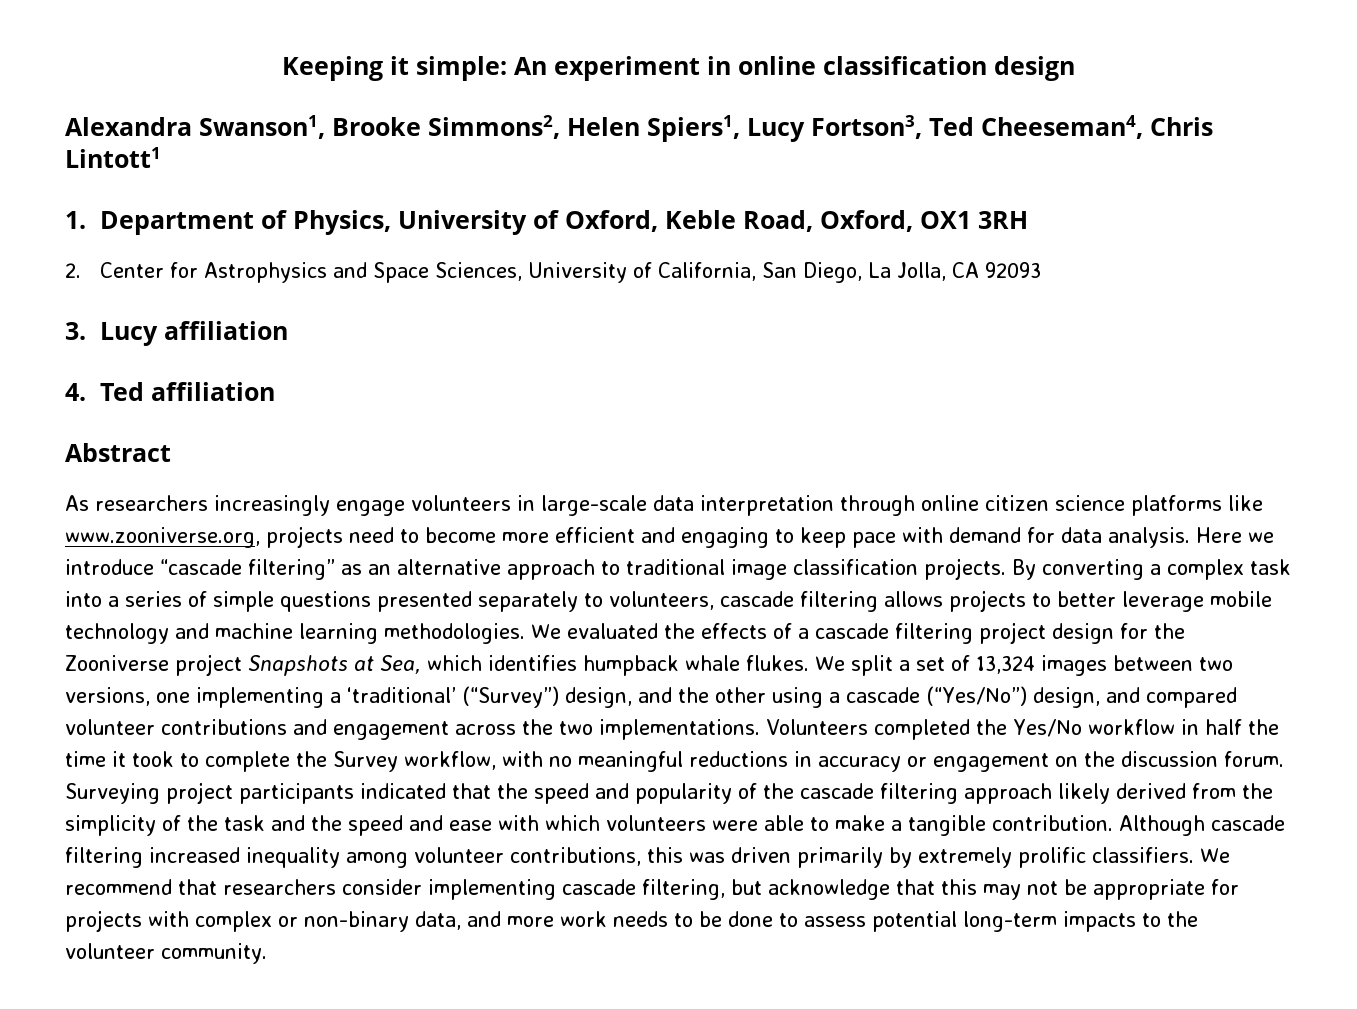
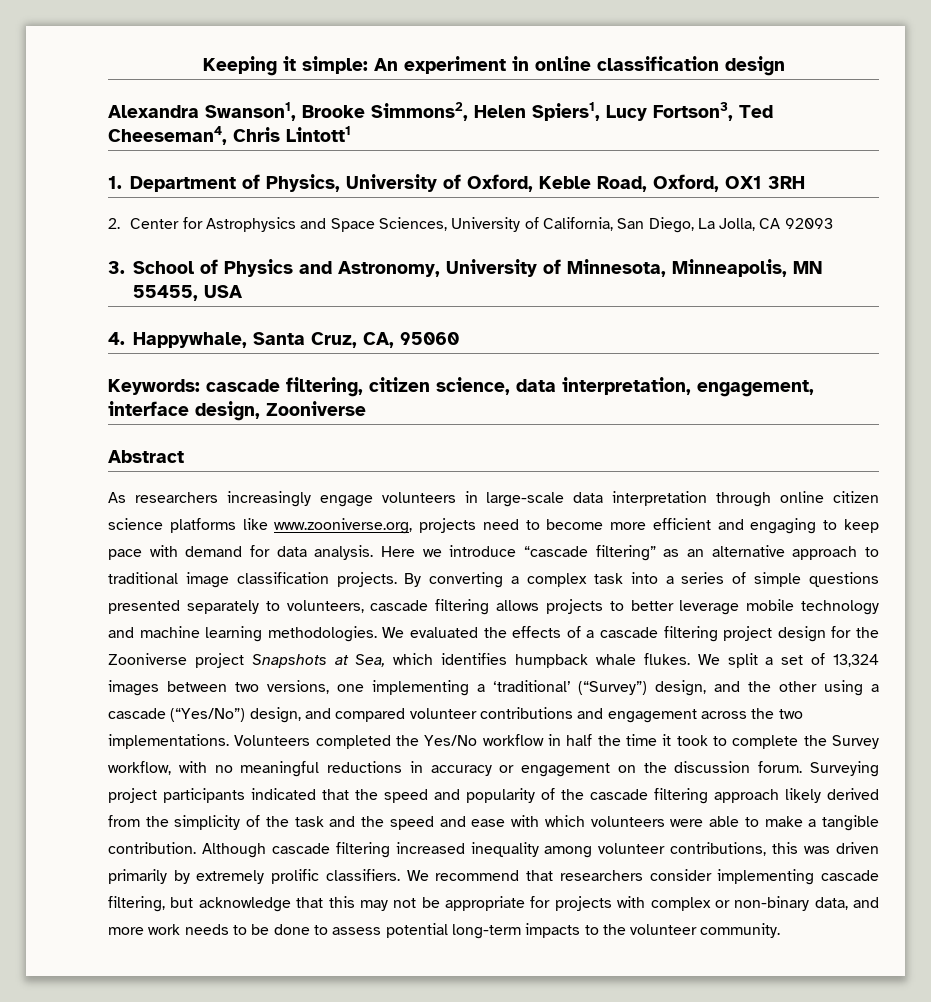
[99,321,288,346] [65,382,276,401] Lucy affiliation // 4. Ted affiliation -> [133,259,822,277] [133,285,243,301] [108,332,459,348] [108,377,814,397] [108,401,366,421] School of Physics and Astronomy, University of Minnesota, Minneapolis, MN 55455, USA // 4. Happywhale, Santa Cruz, CA, 95060 // Keywords: cascade filtering, citizen science, data interpretation, engagement, interface design, Zooniverse

